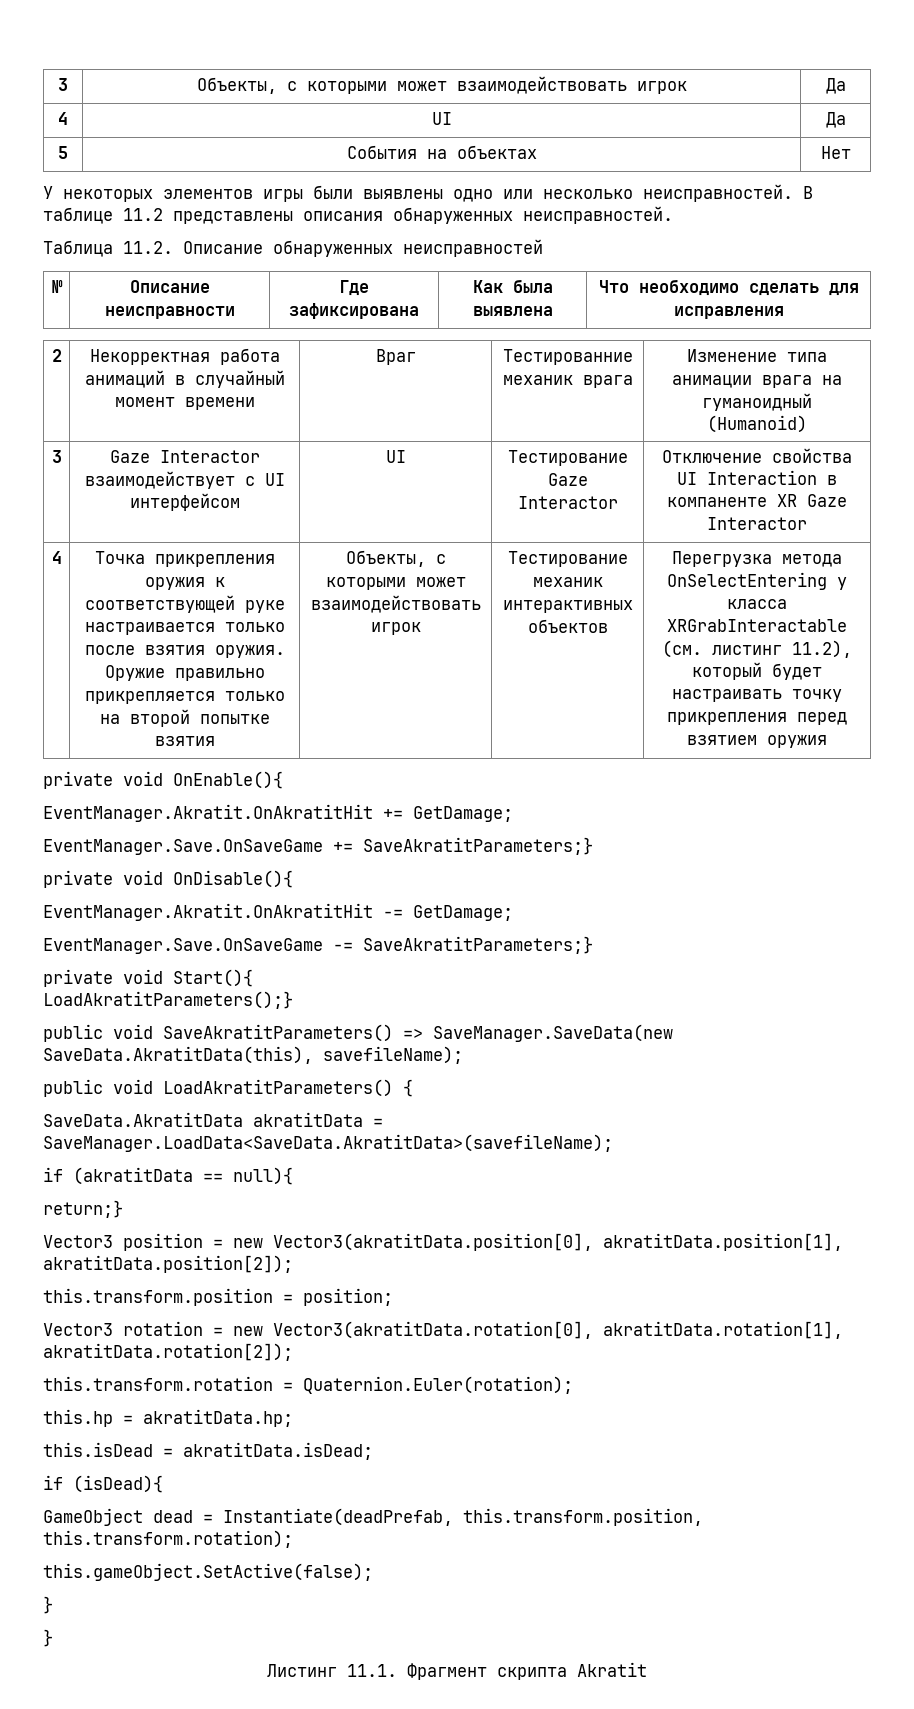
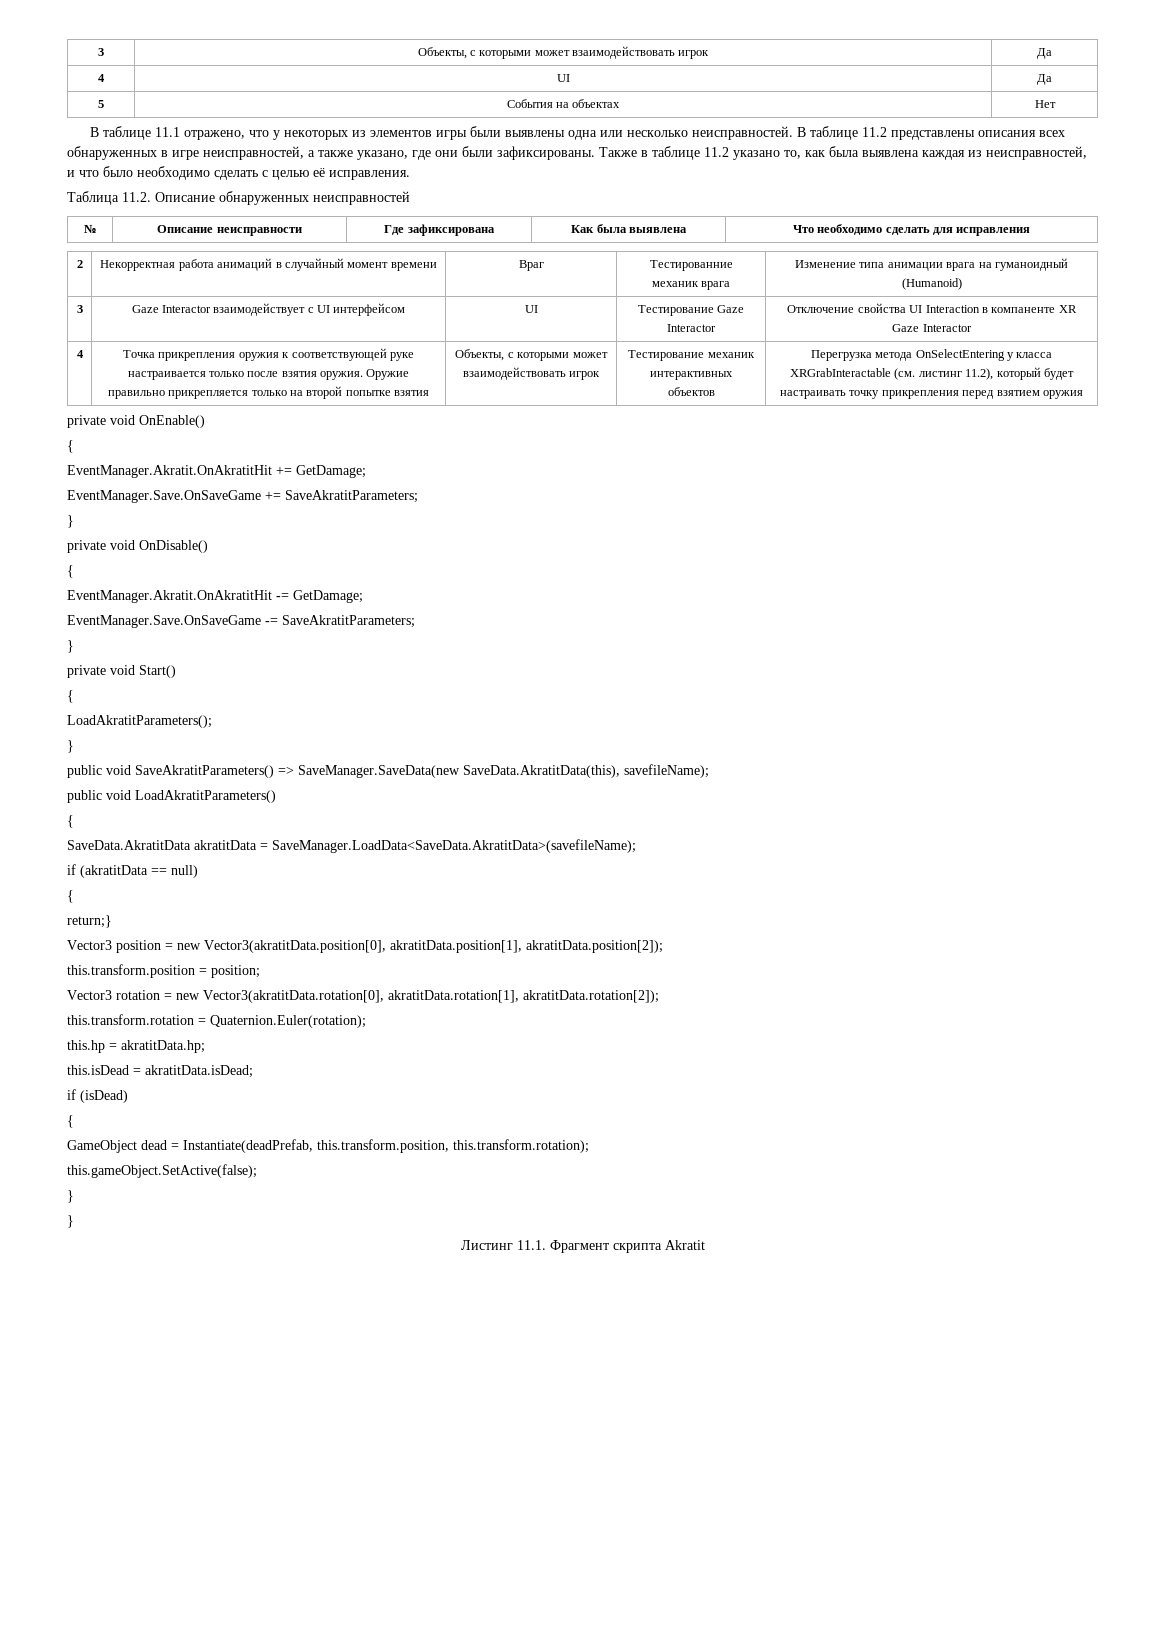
[43,186,153,202] У некоторых -> [90,126,367,140] В таблице 11.1 отражено, что у некоторых из
[453,189,493,202] одно -> [568,130,598,140] одна
[393,206,673,224] обнаруженных неисправностей. -> [1039,130,1066,137] [67,146,1087,160] [67,166,410,180] всех обнаруженных в игре неисправностей, а также указано, где они были зафиксированы. Также в таблице 11.2 указано то, как была выявлена каждая из неисправностей, и что было необходимо сделать с целью её исправления.
[173,771,283,789] OnEnable(){ -> [139,415,205,428] [67,440,74,453] OnEnable() // {
[363,837,593,855] [43,870,293,888] SaveAkratitParameters;} // private void OnDisable(){ -> [285,490,418,503] [67,515,74,528] [67,540,208,553] [67,565,74,578] SaveAkratitParameters; // } // private void OnDisable() // {
[363,936,593,954] [43,969,253,987] [43,991,293,1009] SaveAkratitParameters;} // private void Start(){ // LoadAkratitParameters();} -> [282,615,415,628] [67,640,74,653] [67,665,176,678] [67,690,74,703] [67,715,212,728] [67,740,74,753] SaveAkratitParameters; // } // private void Start() // { // LoadAkratitParameters(); // }
(393, 1088) none -> (276, 796) //
[233,1167,293,1185] null){ -> [171,865,198,878] [67,890,74,903] null) // {
[73,1475,163,1493] (isDead){ -> [80,1090,128,1103] [67,1115,74,1128] (isDead) // {

